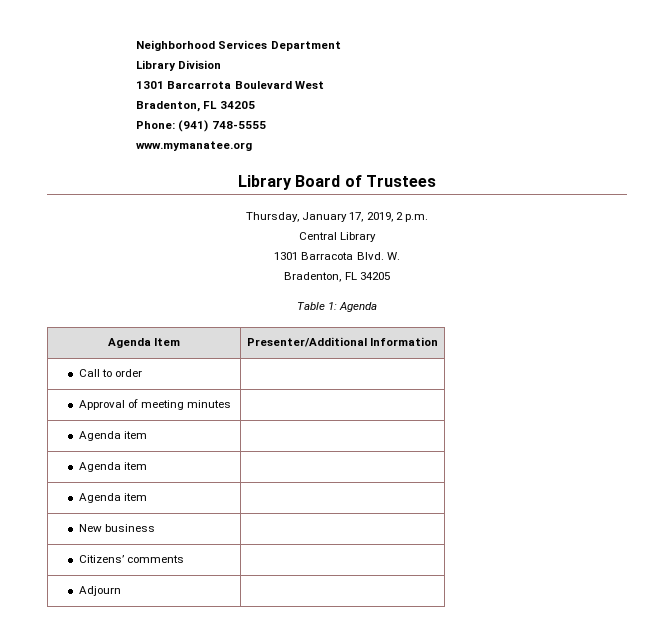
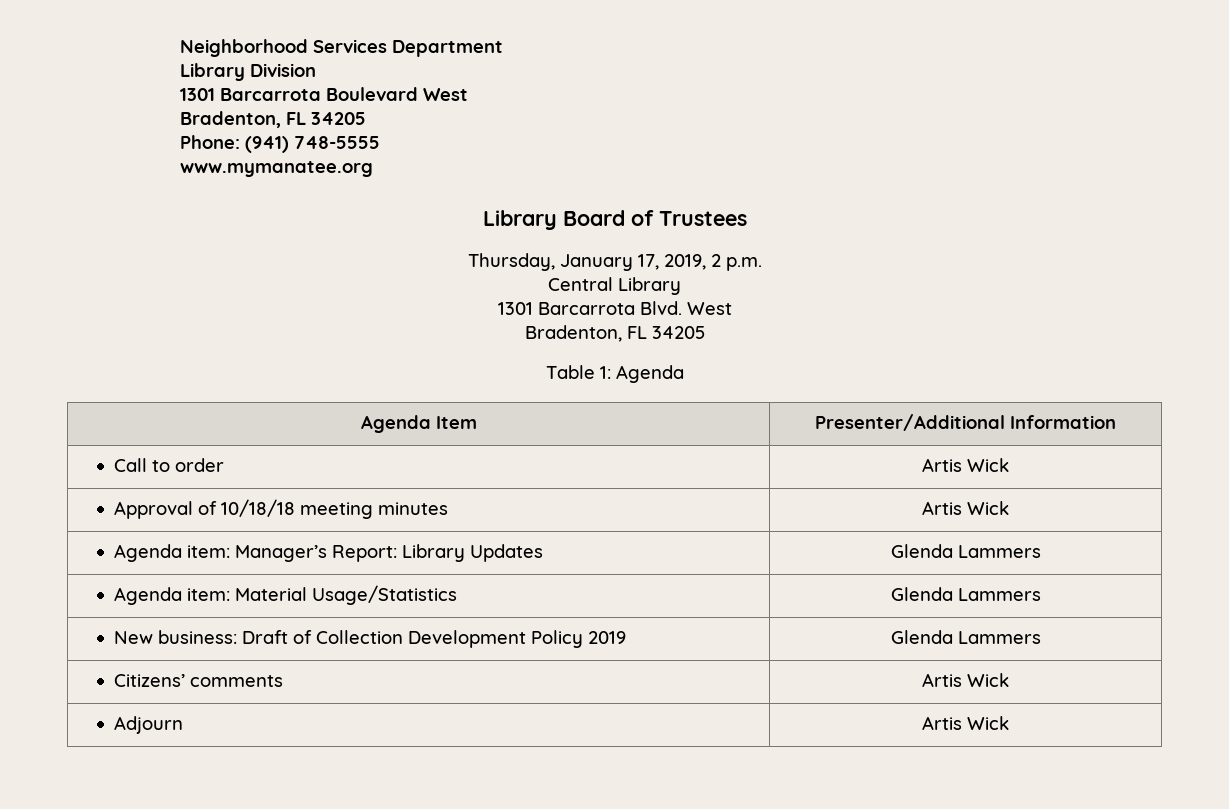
[301,252,400,260] Barracota Blvd. W. -> [537,301,732,315] Barcarrota Blvd. West
(142, 373) none -> [922,458,1009,472] Artis Wick
(138, 403) none -> [220,499,295,517] 10/18/18
[78,431,147,441] [78,462,147,472] [78,493,147,503] [78,524,155,532] // Agenda item | // Agenda item | // Agenda item | // New business | -> [922,501,1009,515] [113,544,543,562] [890,544,1041,558] [113,585,457,605] [890,587,1041,601] [113,630,626,648] [890,630,1041,644] Artis Wick // Agenda item: Manager’s Report: Library Updates | Glenda Lammers // Agenda item: Material Usage/Statistics | Glenda Lammers // New business: Draft of Collection Development Policy 2019 | Glenda Lammers
(184, 559) none -> [922,673,1009,687] Artis Wick
(121, 591) none -> [922,716,1009,730] Artis Wick

